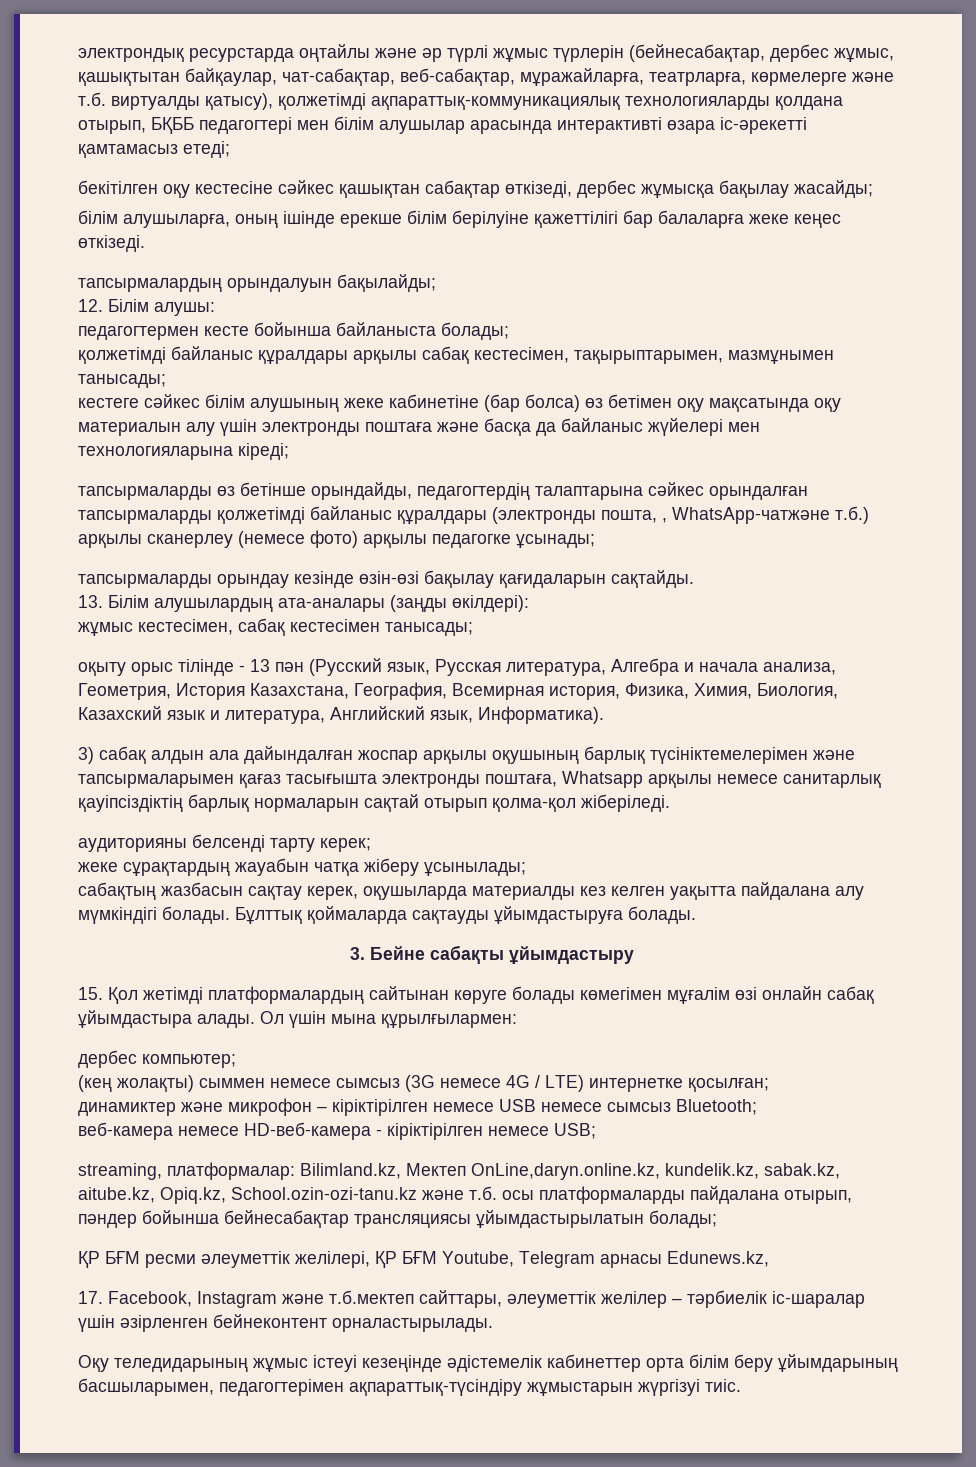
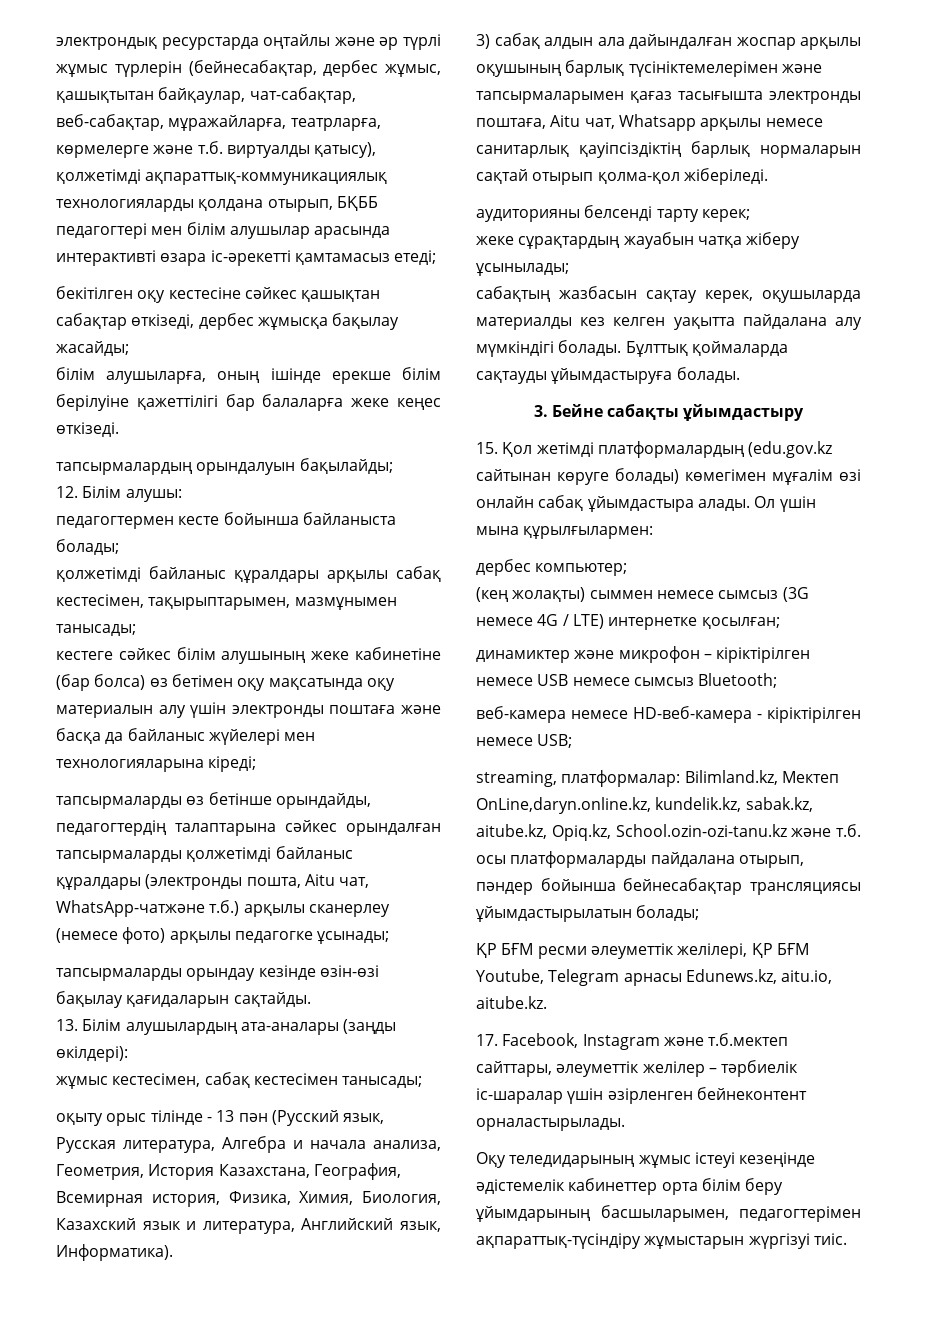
[662,518,667,523] , -> [304,874,370,888] Aitu чат,
(557, 780) none -> [550,115,615,129] Aitu чат,
(364, 995) none -> [748,441,833,458] (edu.gov.kz
[512,986,575,1004] болады -> [615,468,679,484] болады)
(769, 1259) none -> [781,970,833,984] [476,996,547,1009] aitu.io, aitube.kz.

